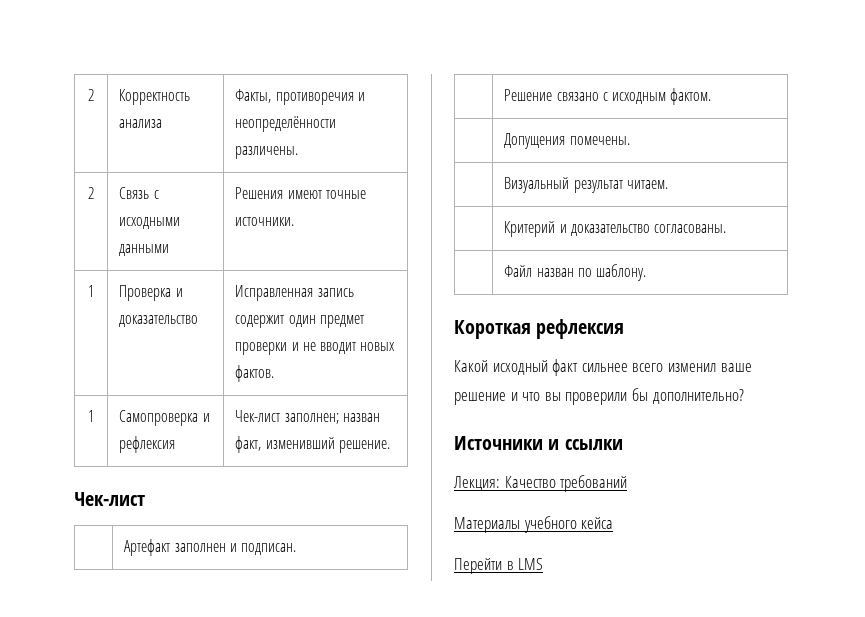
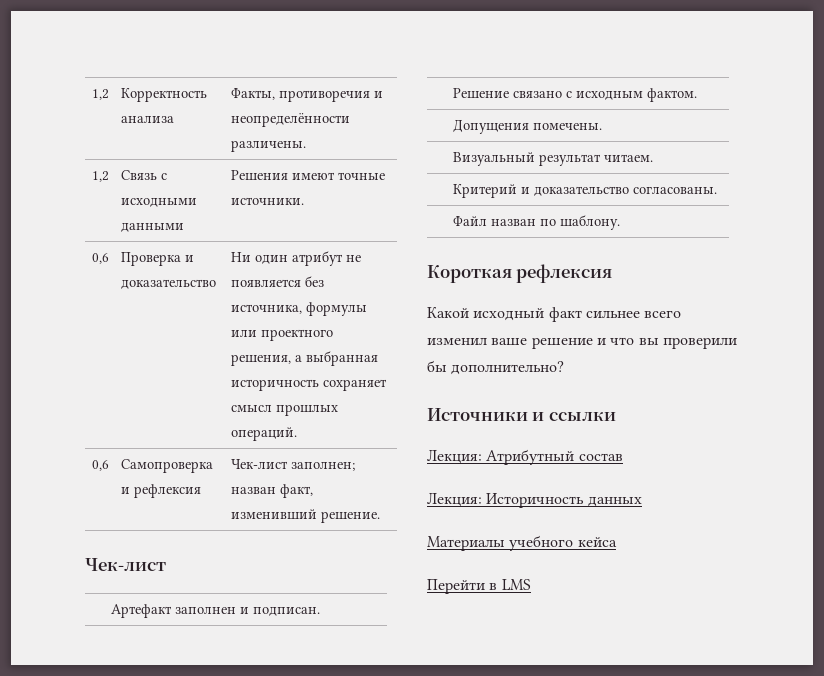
[88,89,94,101] 2 -> [92,89,109,100] 1,2
[88,187,94,199] 2 -> [92,171,109,182] 1,2
[88,285,94,297] 1 -> [92,253,109,264] 0,6
[235,285,354,301] [235,315,364,328] [235,342,396,355] [235,365,275,382] [88,410,94,422] Исправленная запись содержит один предмет проверки и не вводит новых фактов. // 1 -> [231,251,362,266] [231,276,325,287] [231,302,368,316] [231,329,334,341] [231,351,379,366] [231,379,388,391] [231,404,339,416] [231,427,298,441] [92,460,109,471] Ни один атрибут не появляется без источника, формулы или проектного решения, а выбранная историчность сохраняет смысл прошлых операций. // 0,6
[504,475,628,492] Качество требований -> [486,449,623,465] [427,492,642,508] Атрибутный состав // Лекция: Историчность данных

